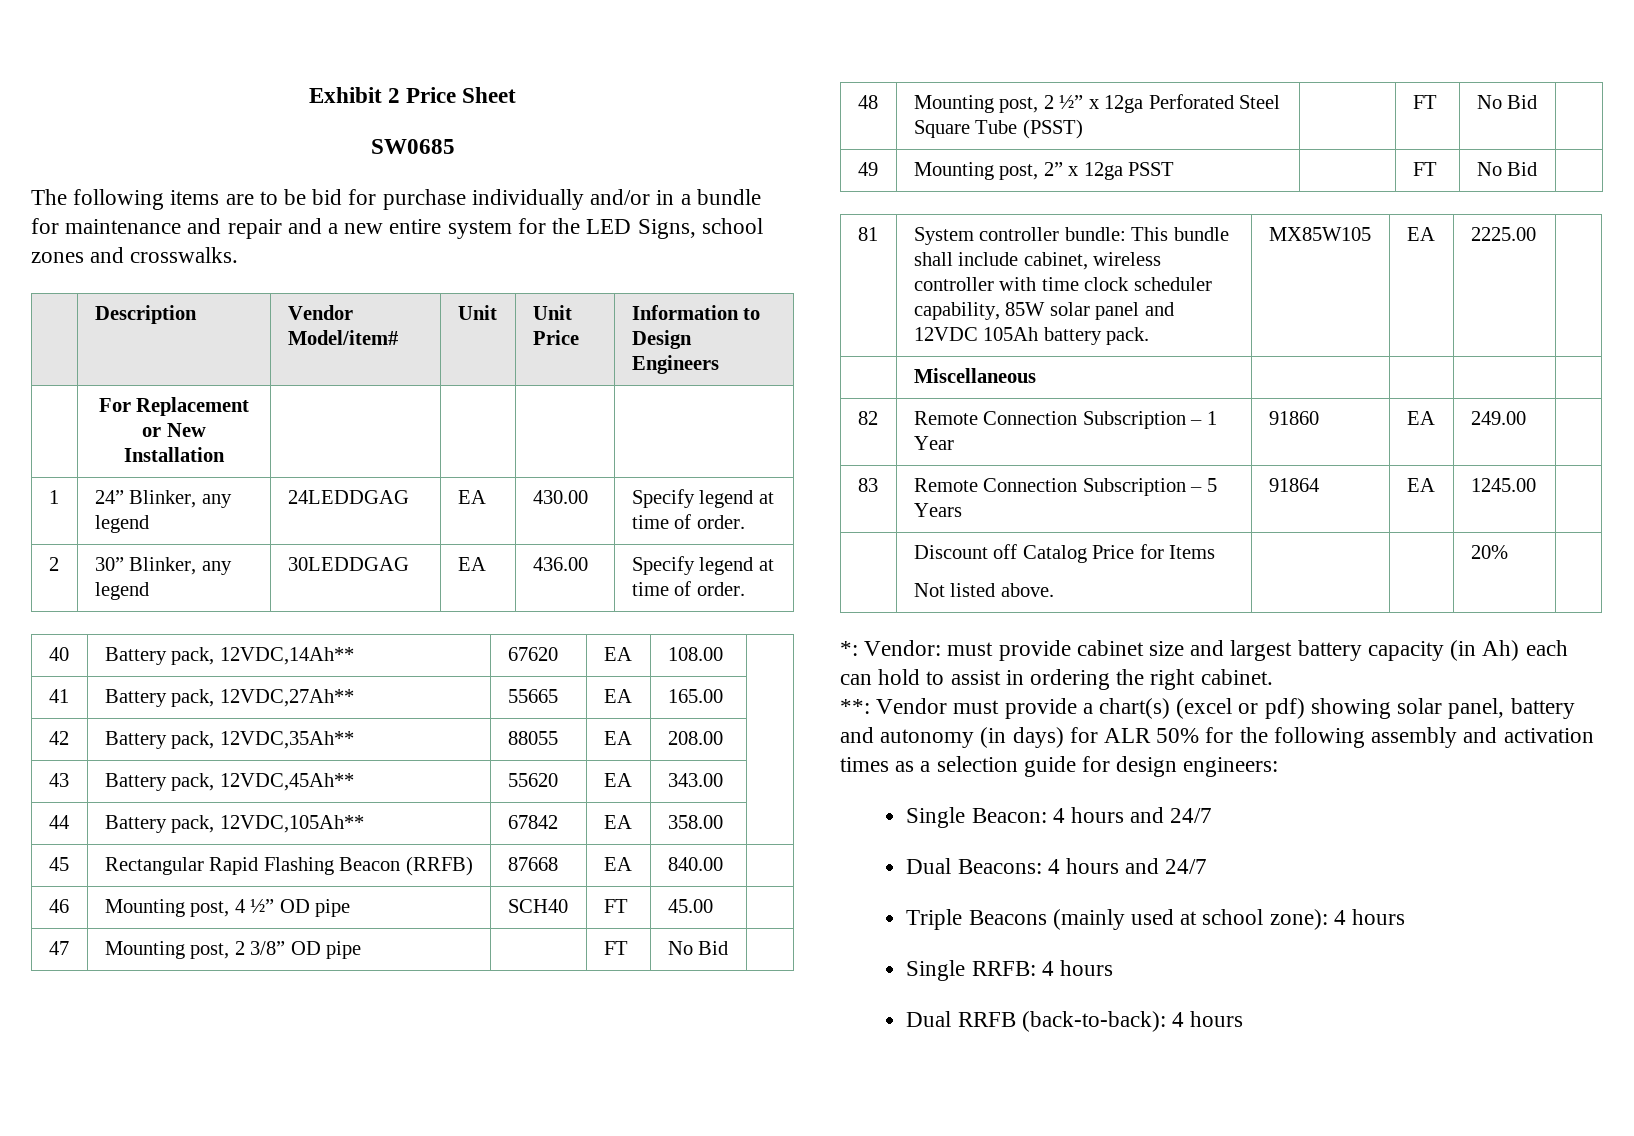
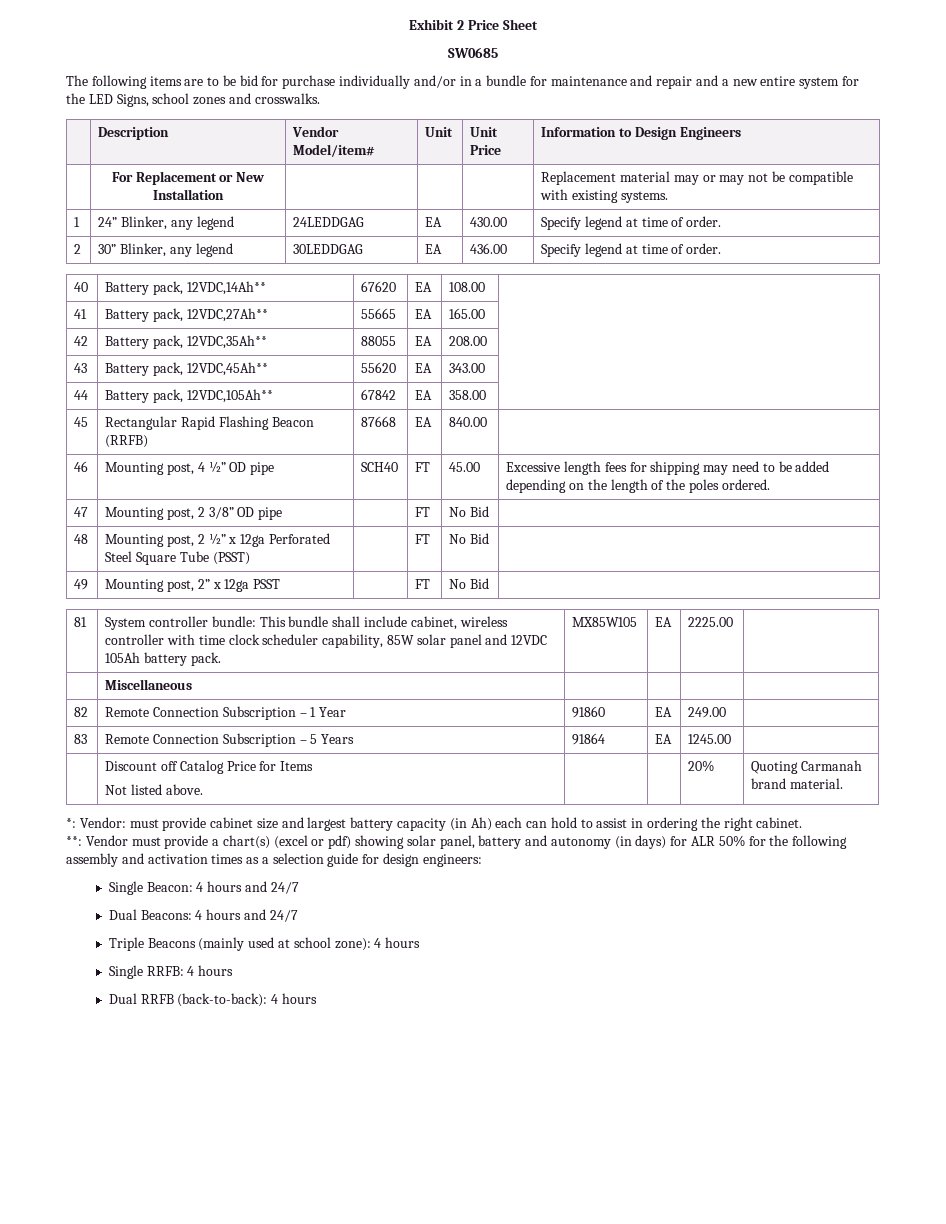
(225, 454) none -> [541,171,853,185] [540,189,668,203] Replacement material may or may not be compatible with existing systems.
(713, 906) none -> [506,461,830,475] [506,479,770,493] Excessive length fees for shipping may need to be added depending on the length of the poles ordered.
(1508, 552) none -> [751,760,863,774] [751,778,844,789] Quoting Carmanah brand material.

